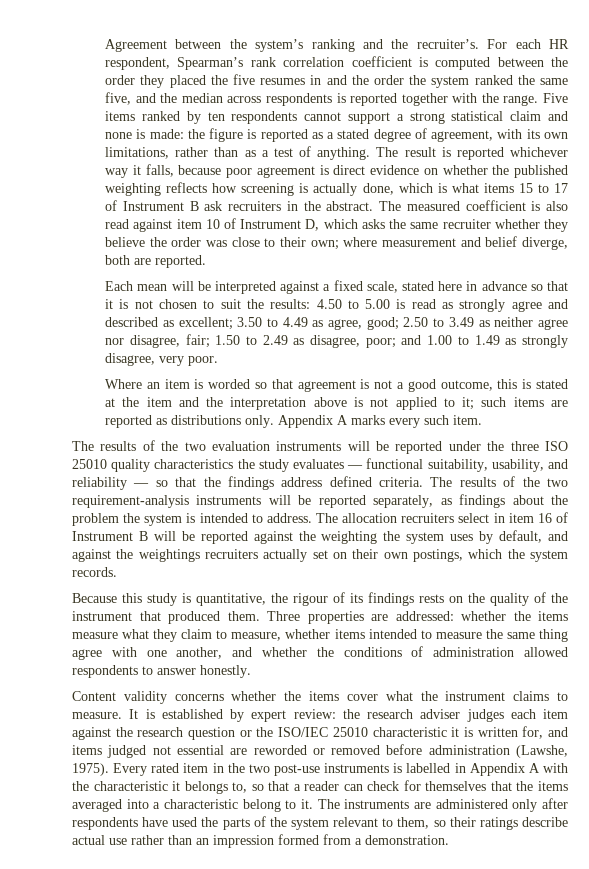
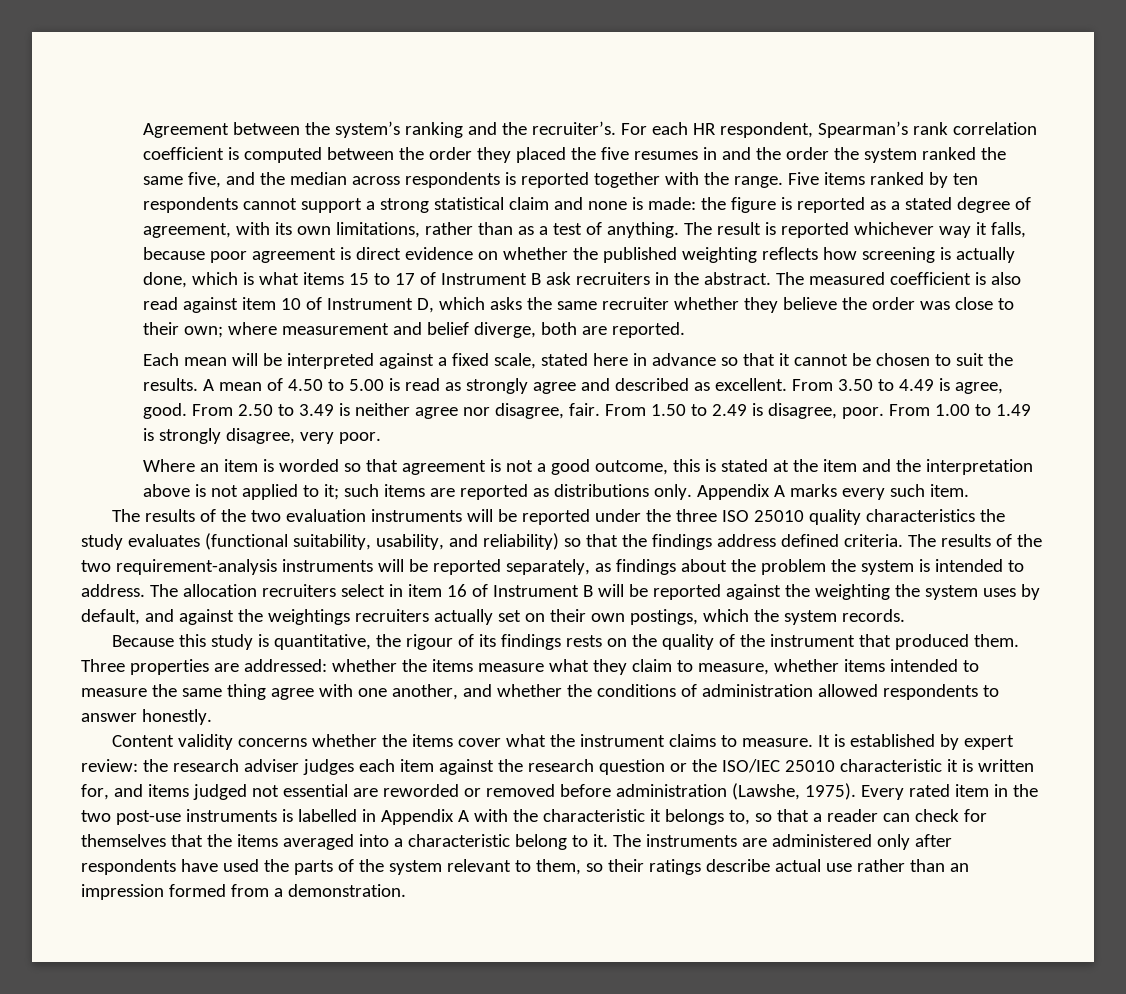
[119,299,153,309] is not -> [794,353,872,366] cannot be
[270,299,311,309] results: -> [143,378,284,391] results. A mean of
[178,317,233,330] excellent; -> [715,378,834,391] excellent. From
[312,317,399,330] as agree, good; -> [939,378,1004,394] [143,403,234,419] is agree, good. From
[478,320,490,327] as -> [339,403,351,416] is
[185,334,210,348] fair; -> [569,403,647,416] fair. From
[293,335,422,348] as disagree, poor; and -> [752,403,931,419] is disagree, poor. From
[505,338,517,345] as -> [143,428,155,441] is
[347,458,424,469] — functional -> [204,533,288,550] (functional
[72,477,150,490] reliability — -> [482,533,559,550] reliability)

